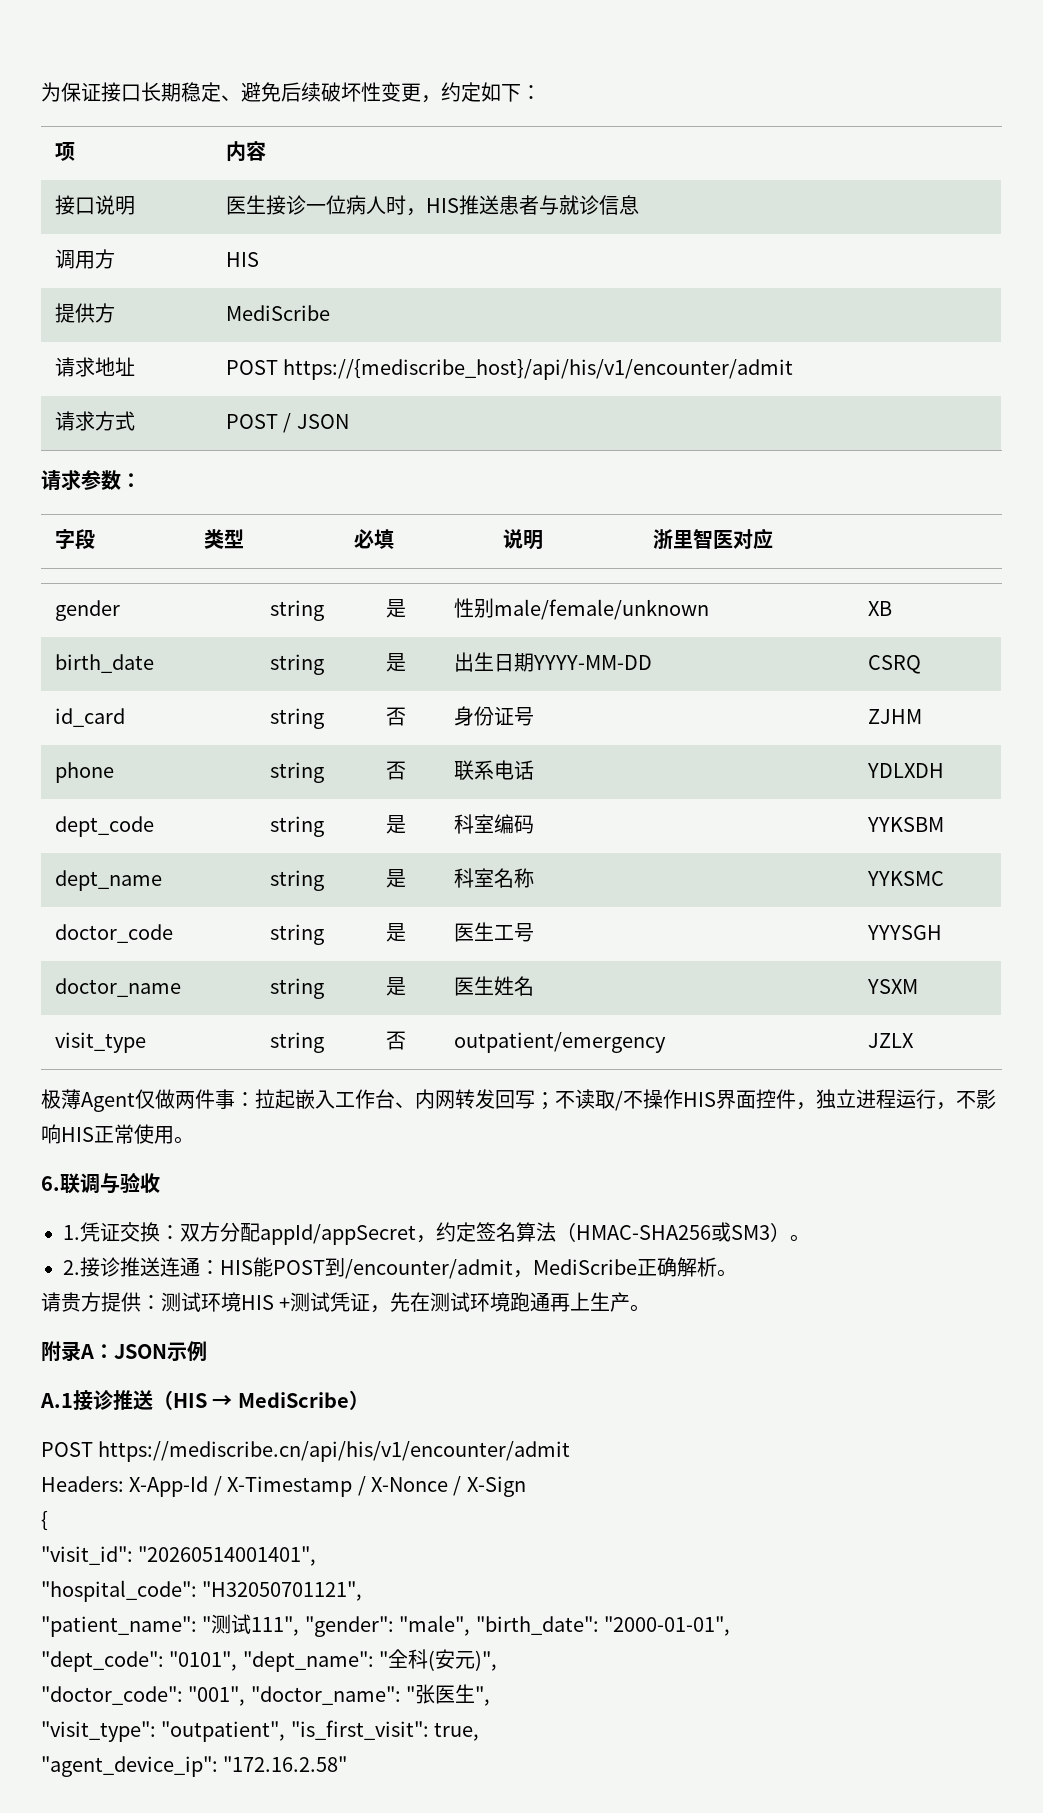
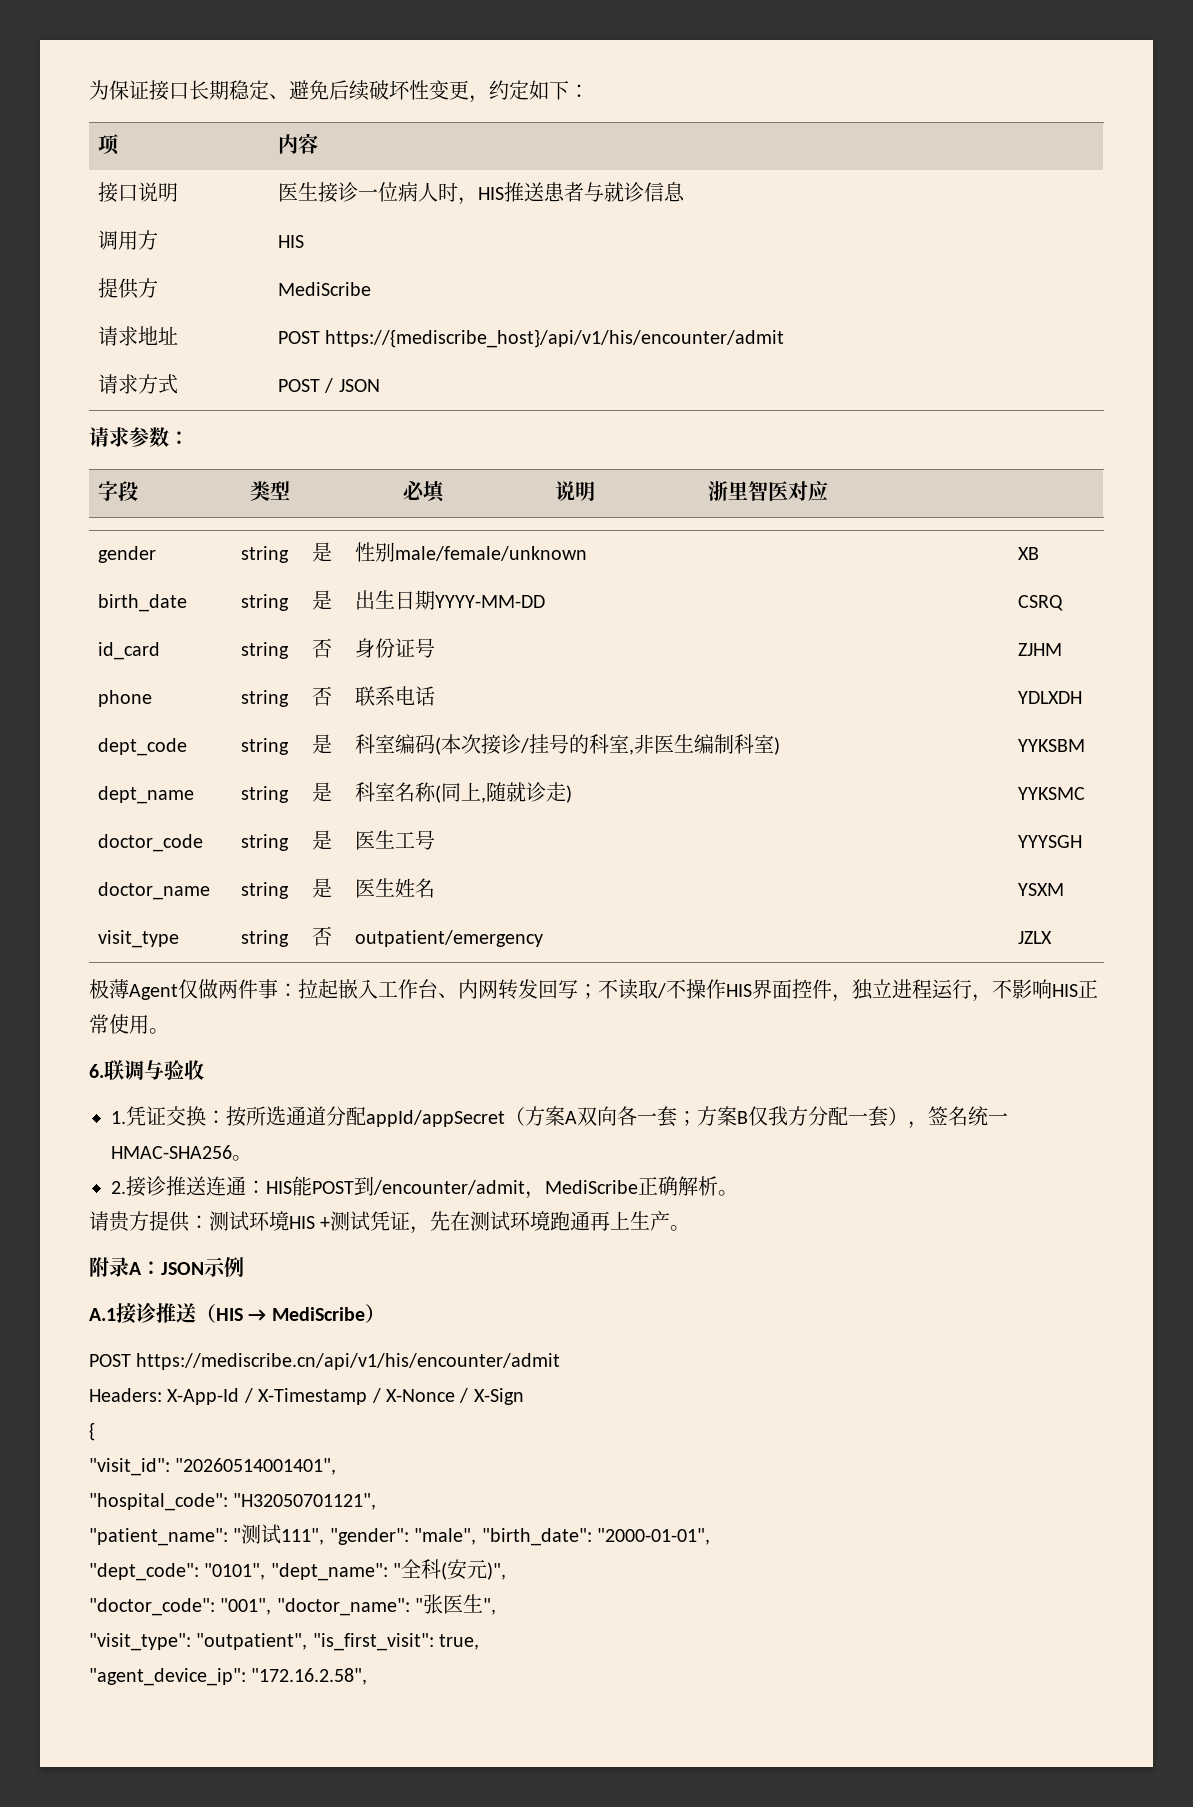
[283,359,794,380] https://{mediscribe_host}/api/his/v1/encounter/admit -> [325,329,785,348] https://{mediscribe_host}/api/v1/his/encounter/admit
(534, 824) none -> [434,734,780,755] (本次接诊/挂号的科室,非医生编制科室)
(534, 878) none -> [434,782,572,803] (同上,随就诊走)
[180,1222,790,1245] 双方分配appId/appSecret，约定签名算法（HMAC-SHA256或SM3） -> [226,1106,1008,1129] [111,1145,232,1159] 按所选通道分配appId/appSecret（方案A双向各一套；方案B仅我方分配一套），签名统一HMAC-SHA256
[98,1441,571,1462] https://mediscribe.cn/api/his/v1/encounter/admit -> [136,1353,561,1370] https://mediscribe.cn/api/v1/his/encounter/admit
[223,1756,348,1772] "172.16.2.58" -> [251,1668,368,1685] "172.16.2.58",

